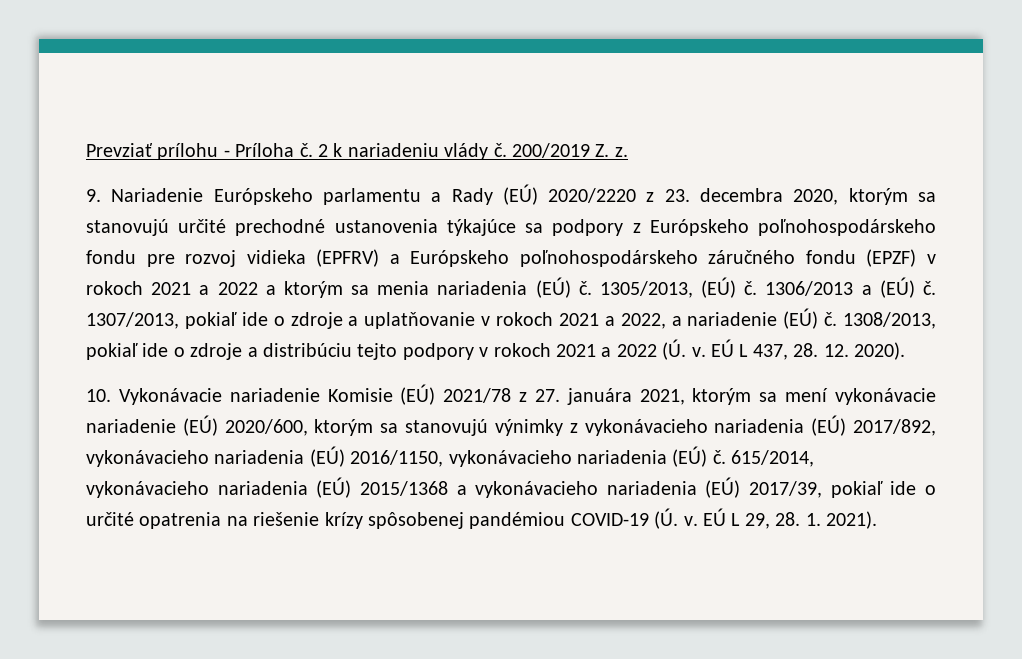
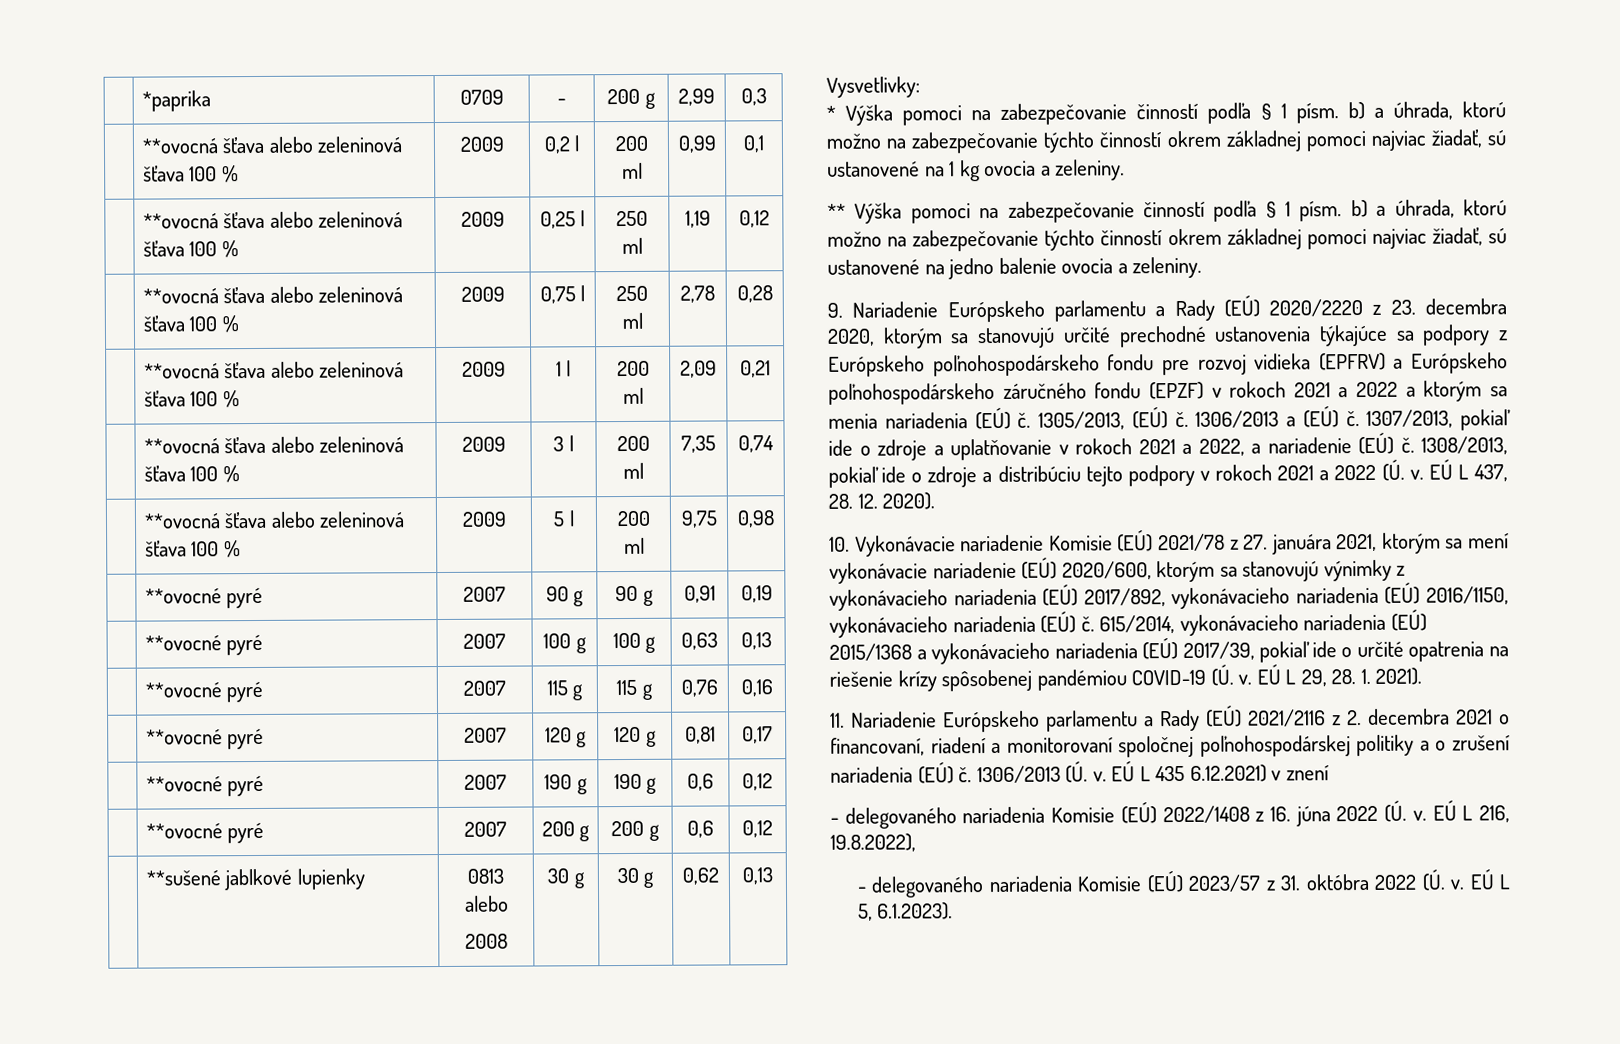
[86,143,628,160] Prevziať prílohu - Príloha č. 2 k nariadeniu vlády č. 200/2019 Z. z. -> [141,90,211,112] [459,89,504,105] [557,98,566,105] [607,88,656,109] [678,88,715,106] [740,88,767,106] [141,136,403,154] [142,165,239,183] [459,136,504,152] [543,135,580,154] [614,135,648,152] [621,162,643,180] [677,135,716,153] [743,135,764,153] [142,211,404,229] [142,240,239,258] [460,211,505,227] [539,210,586,229] [616,210,648,227] [621,237,643,255] [684,210,711,228] [739,210,770,228] [142,286,404,304] [142,315,239,333] [460,286,505,302] [539,285,586,304] [616,285,648,302] [621,312,643,330] [680,285,715,303] [736,285,773,303] [143,361,405,379] [143,390,240,408] [461,361,506,377] [555,360,572,377] [616,360,650,377] [622,387,644,405] [680,360,717,378] [740,360,771,378] [143,436,405,454] [143,465,240,483] [461,436,506,452] [553,435,574,452] [616,435,650,452] [622,462,644,480] [681,435,716,453] [738,435,775,453] [143,511,406,529] [144,540,241,558] [461,511,507,527] [553,510,575,527] [616,510,651,527] [623,537,645,555] [680,510,718,528] [737,510,775,528] [144,587,264,609] [463,586,506,602] [545,586,585,607] [615,585,654,606] [683,585,716,603] [740,585,773,603] [144,634,264,656] [463,633,506,649] [543,633,587,654] [612,632,657,653] [681,632,718,650] [741,632,772,650] [144,681,264,703] [463,680,506,696] [546,680,584,701] [616,679,653,700] [681,679,718,697] [740,679,773,697] [145,728,265,750] [464,727,507,743] [544,727,588,748] [614,726,657,747] [685,726,716,744] [742,726,773,744] [145,775,265,797] [464,774,507,790] [544,774,588,795] [613,773,658,794] [687,773,714,791] [742,773,773,791] [145,822,265,844] [464,821,507,837] [541,821,591,842] [611,820,660,841] [687,820,714,838] [742,820,773,838] [145,868,365,891] [467,868,504,884] [464,895,509,912] [465,933,508,949] [547,868,585,889] [616,867,655,888] [682,867,719,885] [742,867,773,885] [826,76,920,98] [826,101,1507,126] [826,129,1506,154] [827,159,1126,182] [827,199,1507,224] [827,227,1507,252] [827,256,1203,280] | *paprika | 0709 | - | 200 g | 2,99 | 0,3 // | **ovocná šťava alebo zeleninová šťava 100 % | 2009 | 0,2 l | 200 ml | 0,99 | 0,1 // | **ovocná šťava alebo zeleninová šťava 100 % | 2009 | 0,25 l | 250 ml | 1,19 | 0,12 // | **ovocná šťava alebo zeleninová šťava 100 % | 2009 | 0,75 l | 250 ml | 2,78 | 0,28 // | **ovocná šťava alebo zeleninová šťava 100 % | 2009 | 1 l | 200 ml | 2,09 | 0,21 // | **ovocná šťava alebo zeleninová šťava 100 % | 2009 | 3 l | 200 ml | 7,35 | 0,74 // | **ovocná šťava alebo zeleninová šťava 100 % | 2009 | 5 l | 200 ml | 9,75 | 0,98 // | **ovocné pyré | 2007 | 90 g | 90 g | 0,91 | 0,19 // | **ovocné pyré | 2007 | 100 g | 100 g | 0,63 | 0,13 // | **ovocné pyré | 2007 | 115 g | 115 g | 0,76 | 0,16 // | **ovocné pyré | 2007 | 120 g | 120 g | 0,81 | 0,17 // | **ovocné pyré | 2007 | 190 g | 190 g | 0,6 | 0,12 // | **ovocné pyré | 2007 | 200 g | 200 g | 0,6 | 0,12 // | **sušené jablkové lupienky | 0813 alebo // 2008 | 30 g | 30 g | 0,62 | 0,13 // Vysvetlivky: // * Výška pomoci na zabezpečovanie činností podľa § 1 písm. b) a úhrada, ktorú možno na zabezpečovanie týchto činností okrem základnej pomoci najviac žiadať, sú ustanovené na 1 kg ovocia a zeleniny. // ** Výška pomoci na zabezpečovanie činností podľa § 1 písm. b) a úhrada, ktorú možno na zabezpečovanie týchto činností okrem základnej pomoci najviac žiadať, sú ustanovené na jedno balenie ovocia a zeleniny.
(877, 520) none -> [830,705,1510,733] [830,734,1510,758] [830,761,1329,784] [830,800,1510,829] [830,833,916,852] [856,869,1510,898] [857,902,954,921] // 11. Nariadenie Európskeho parlamentu a Rady (EÚ) 2021/2116 z 2. decembra 2021 o financovaní, riadení a monitorovaní spoločnej poľnohospodárskej politiky a o zrušení nariadenia (EÚ) č. 1306/2013 (Ú. v. EÚ L 435 6.12.2021) v znení // - delegovaného nariadenia Komisie (EÚ) 2022/1408 z 16. júna 2022 (Ú. v. EÚ L 216, 19.8.2022), // - delegovaného nariadenia Komisie (EÚ) 2023/57 z 31. októbra 2022 (Ú. v. EÚ L 5, 6.1.2023).

